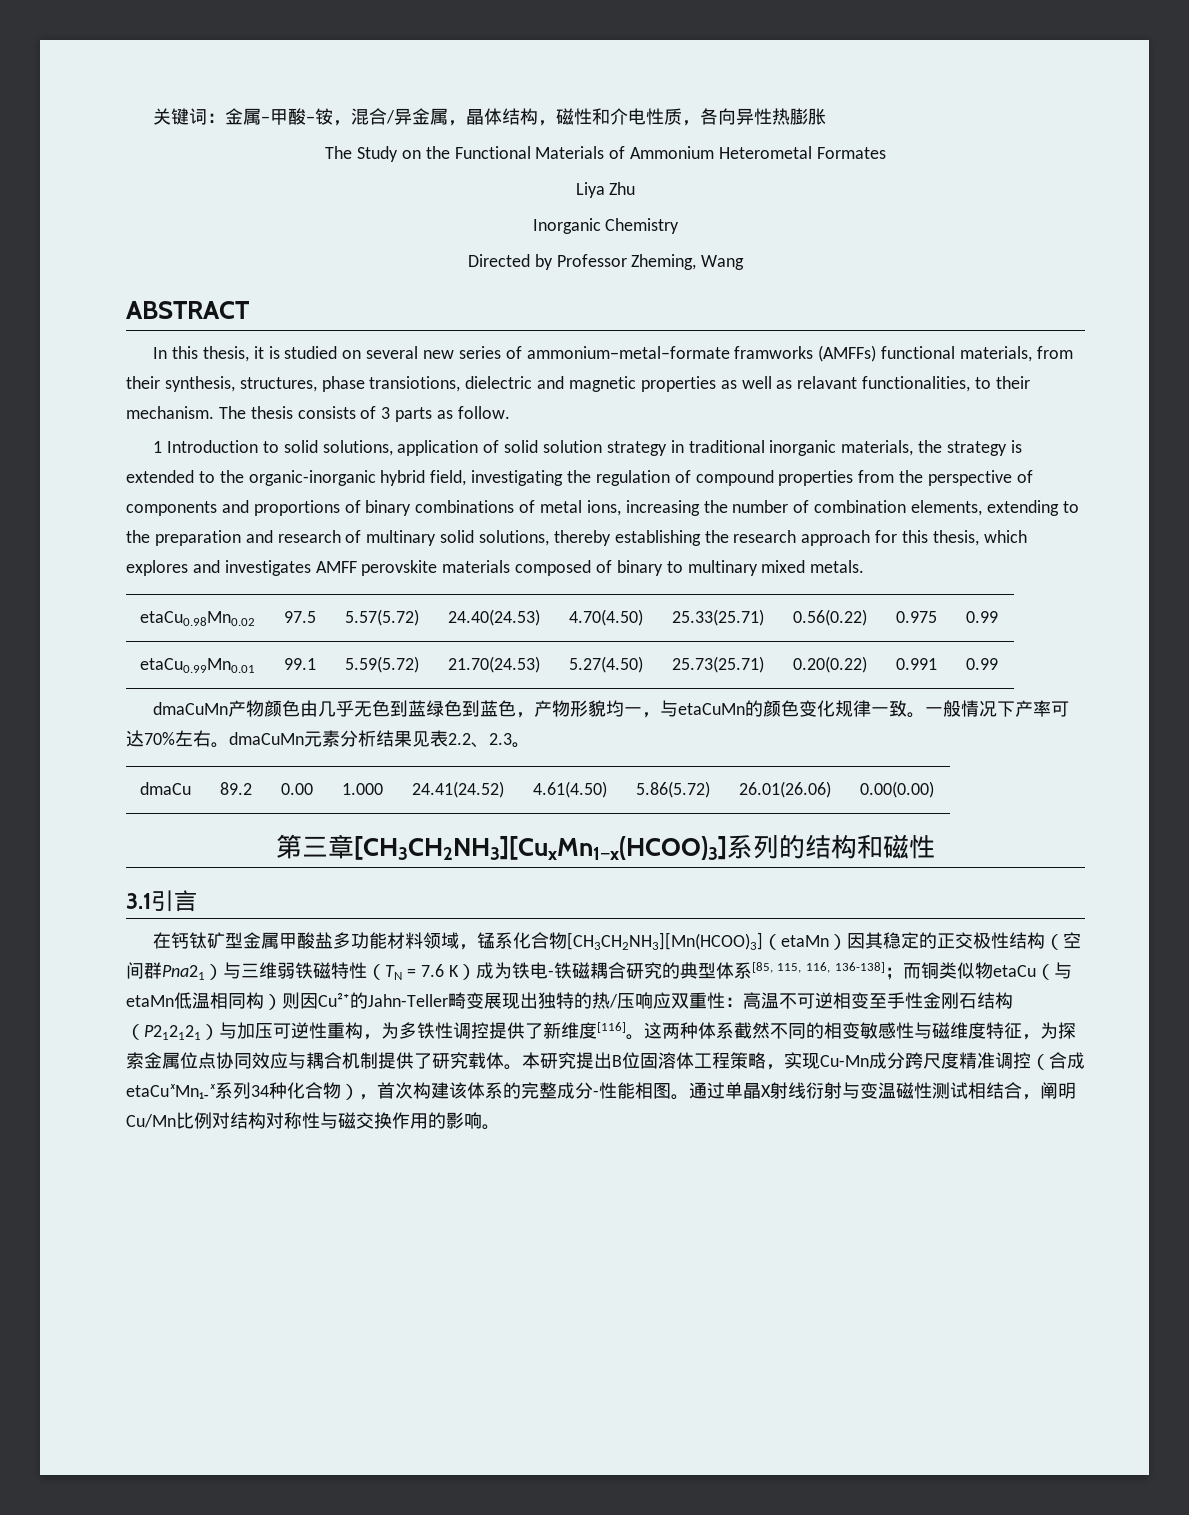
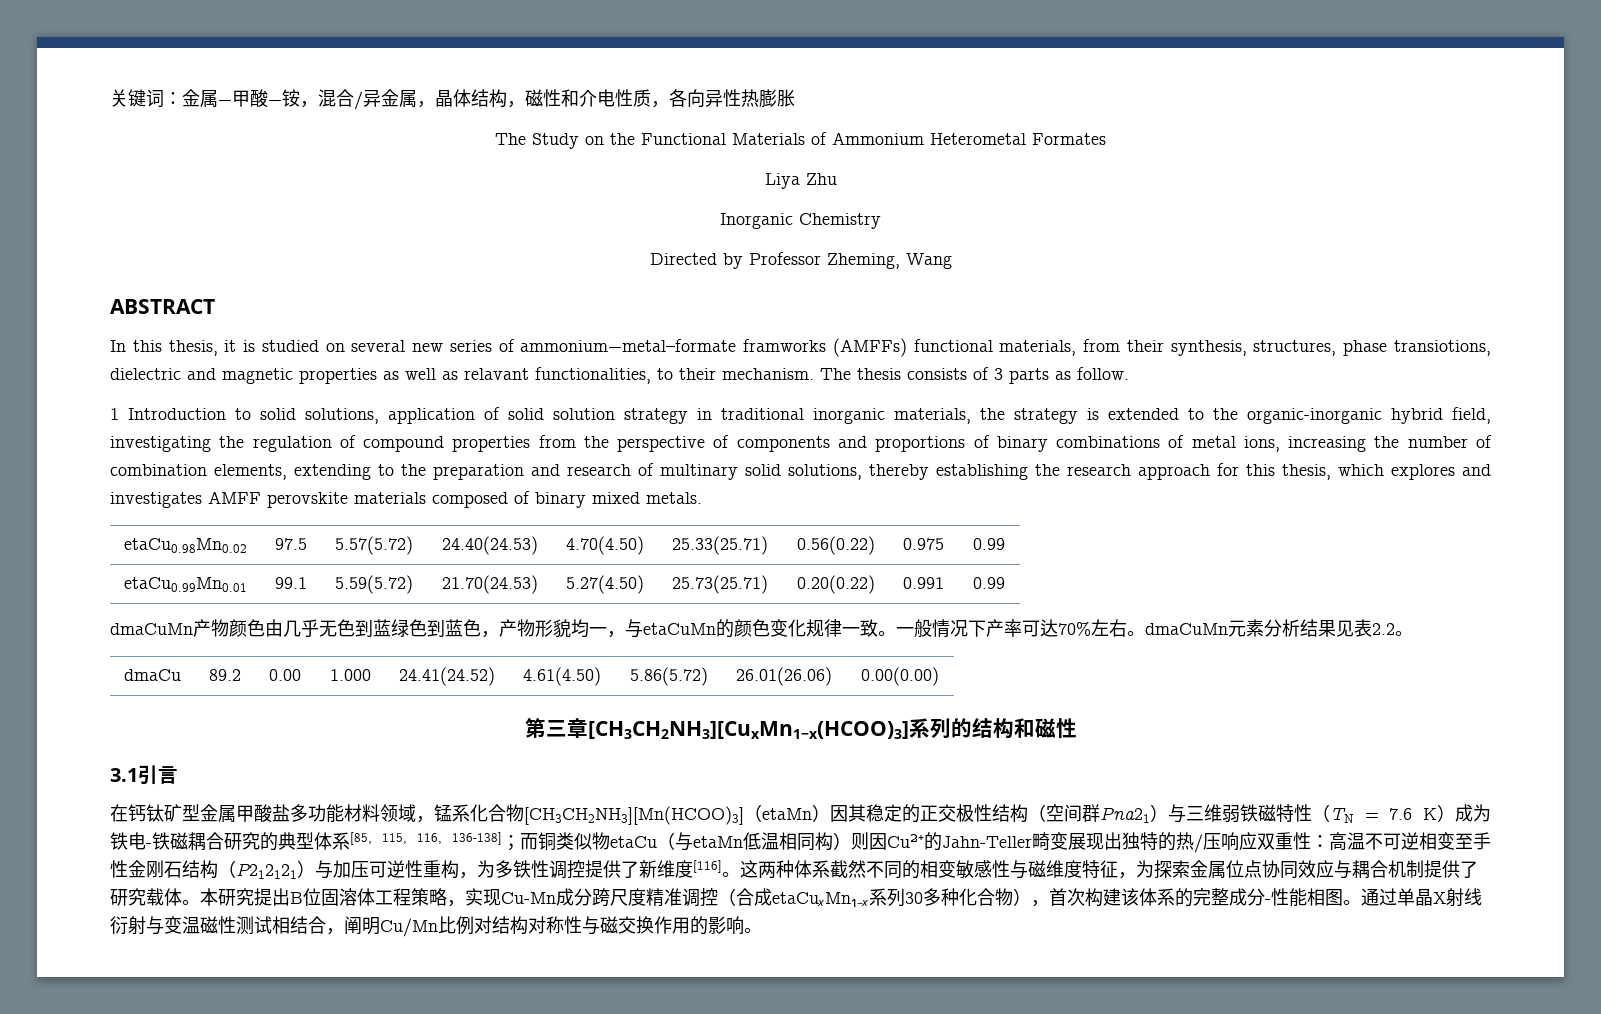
[666,560,758,576] to multinary -> (586, 500) none
[471,733,512,748] 、2.3 -> (1395, 629) none
[251,1085,269,1097] 34 -> [905,888,941,906] 30多

